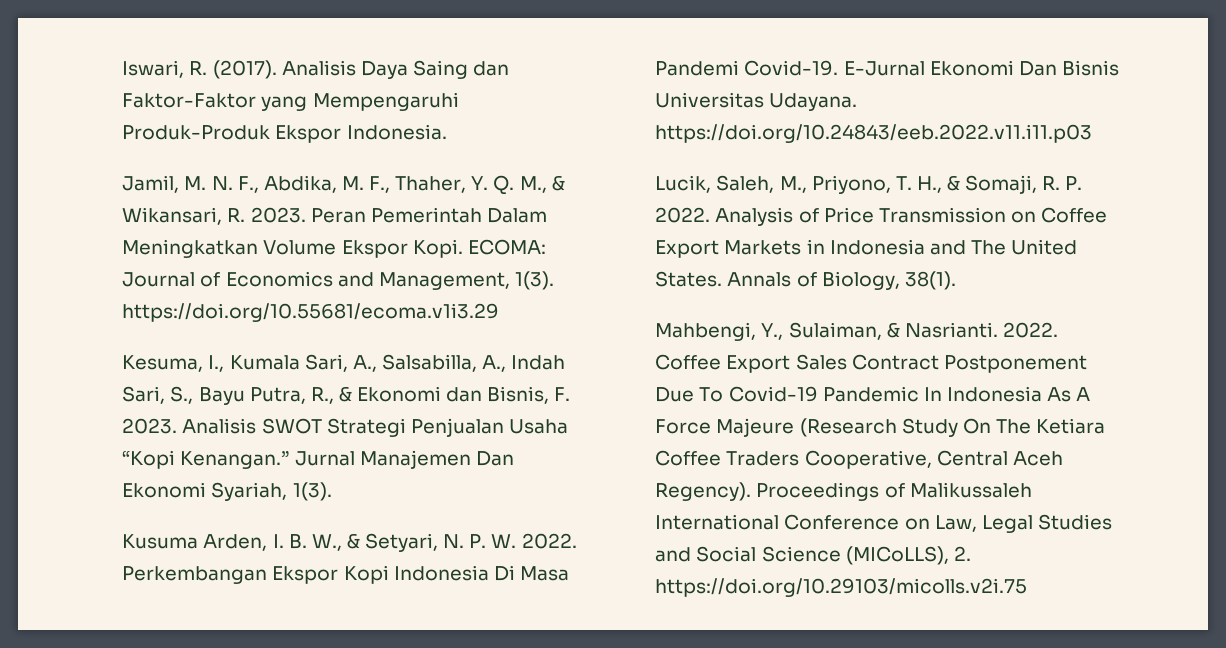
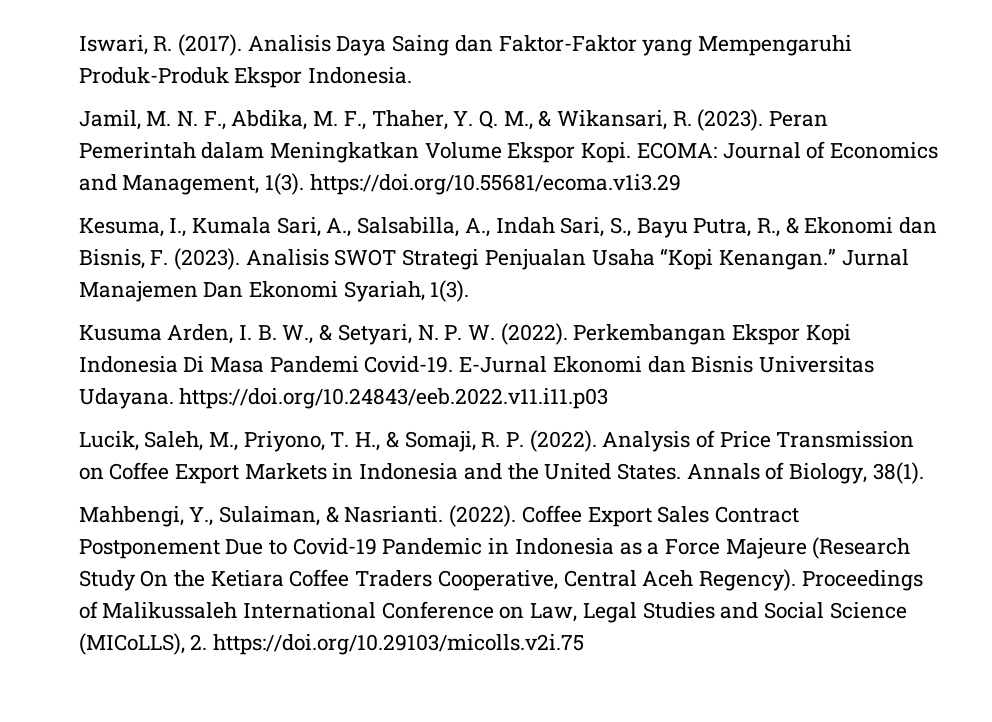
[250,207,306,223] 2023. -> [697,109,764,131] (2023).
[486,208,547,223] Dalam -> [201,142,265,159] dalam
[122,418,178,434] 2023. -> [174,248,241,270] (2023).
[521,533,577,549] 2022. -> [500,323,568,345] (2022).
[1018,61,1057,76] Dan -> [647,356,686,373] dan
[655,207,711,223] 2022. -> [529,430,597,452] (2022).
[970,240,1006,255] The -> [507,463,539,480] the
[1002,322,1058,338] 2022. -> [449,505,517,527] (2022).
[699,387,724,402] To -> [269,540,288,555] to
[923,386,1091,402] In Indonesia As A -> [488,538,660,555] in Indonesia as a
[995,419,1031,434] The -> [174,570,206,587] the

